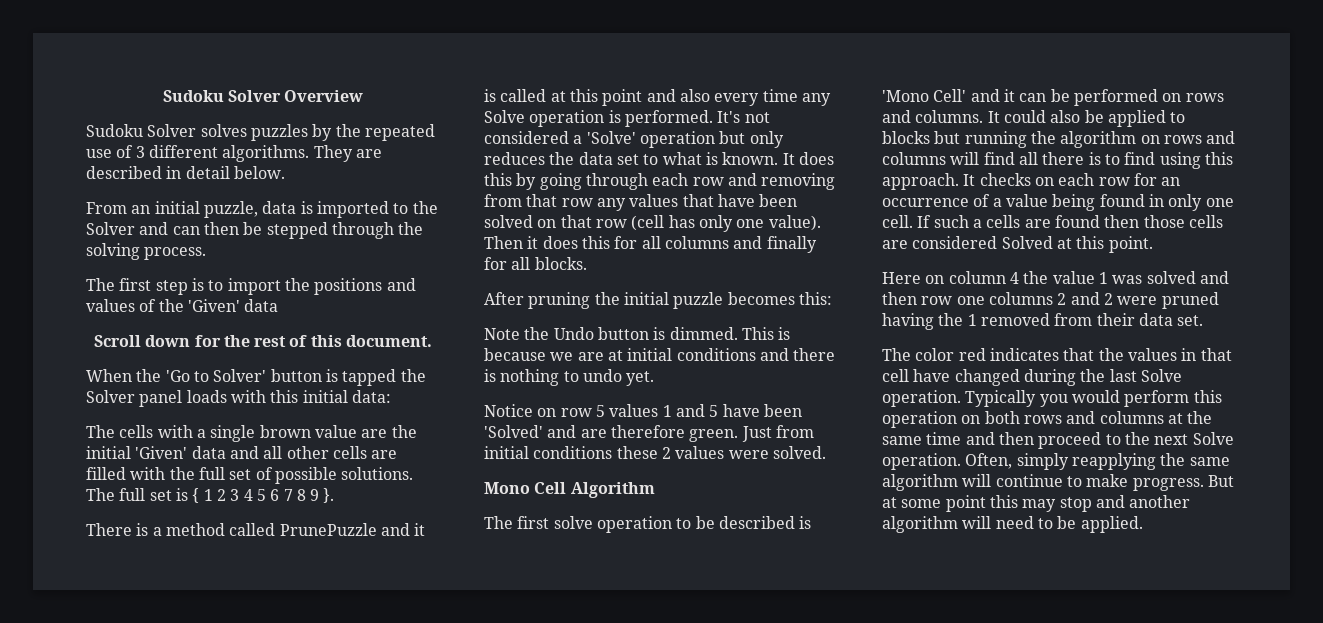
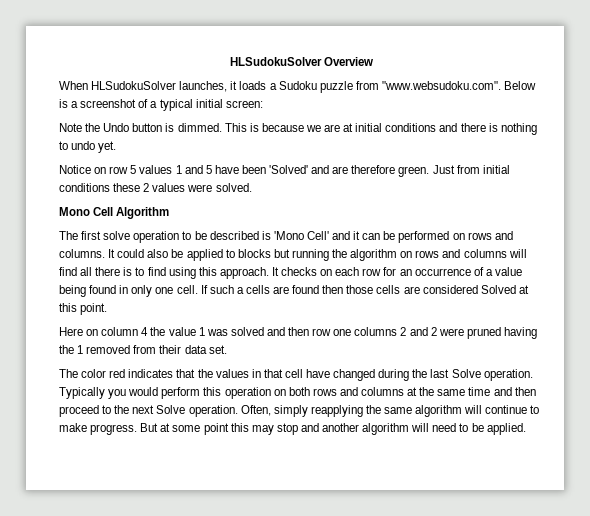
[162,90,281,102] Sudoku Solver -> [229,57,322,66] HLSudokuSolver
[86,124,435,141] [86,145,382,162] [86,166,285,179] [86,201,438,218] [86,222,424,239] [86,243,207,260] [86,278,416,295] [86,299,279,312] [93,335,433,347] [86,369,426,386] [86,390,391,407] [86,425,417,442] [86,446,398,459] [86,467,414,484] [86,488,335,503] [86,523,426,536] [484,89,831,106] [484,110,770,127] [484,131,784,148] [484,152,834,165] [484,173,836,190] [484,194,798,211] [484,215,821,232] [484,236,817,253] [484,257,587,270] [484,292,832,309] Sudoku Solver solves puzzles by the repeated use of 3 different algorithms. They are described in detail below. // From an initial puzzle, data is imported to the Solver and can then be stepped through the solving process. // The first step is to import the positions and values of the 'Given' data // Scroll down for the rest of this document. // When the 'Go to Solver' button is tapped the Solver panel loads with this initial data: // The cells with a single brown value are the initial 'Given' data and all other cells are filled with the full set of possible solutions. The full set is { 1 2 3 4 5 6 7 8 9 }. // There is a method called PrunePuzzle and it is called at this point and also every time any Solve operation is performed. It's not considered a 'Solve' operation but only reduces the data set to what is known. It does this by going through each row and removing from that row any values that have been solved on that row (cell has only one value). Then it does this for all columns and finally for all blocks. // After pruning the initial puzzle becomes this: -> [59,81,537,93] [59,99,263,111] When HLSudokuSolver launches, it loads a Sudoku puzzle from "www.websudoku.com". Below is a screenshot of a typical initial screen:

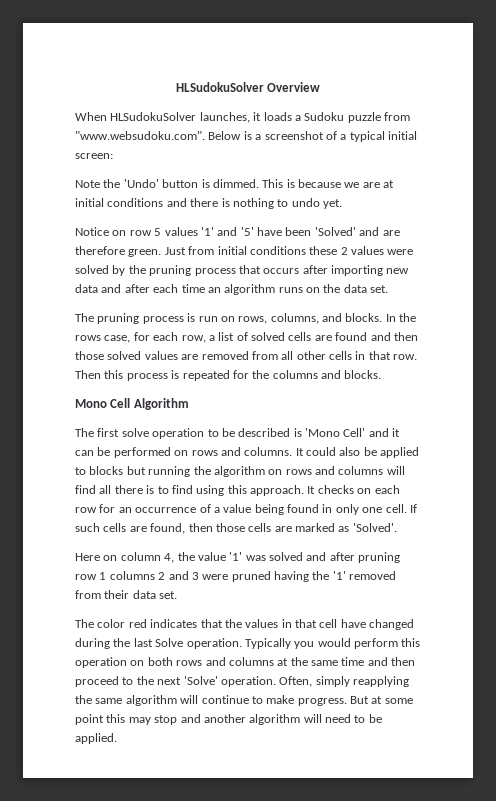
[103,123,130,132] Undo -> [123,179,159,188] 'Undo'
[175,165,212,174] 1 and 5 -> [200,227,254,236] '1' and '5'
[215,183,252,192] solved. -> [75,265,410,276] [75,284,389,295] [75,313,417,324] [75,332,418,343] [75,351,418,360] [75,370,382,381] solved by the pruning process that occurs after importing new data and after each time an algorithm runs on the data set. // The pruning process is run on rows, columns, and blocks. In the rows case, for each row, a list of solved cells are found and then those solved values are removed from all other cells in that row. Then this process is repeated for the columns and blocks.
[236,285,320,294] a cells are found -> [103,523,186,534] cells are found,
[422,285,529,294] [59,303,108,315] considered Solved at this point. -> [295,523,397,532] marked as 'Solved'.
[141,327,149,336] 4 -> [164,553,175,563] 4,
[198,327,205,336] 1 -> [229,552,243,561] '1'
[288,327,352,336] then row one -> [329,552,401,563] [75,572,107,580] after pruning row 1
[430,327,437,336] 2 -> [191,572,199,580] 3
[77,345,84,354] 1 -> [332,571,346,580] '1'
[156,405,186,414] Solve -> [183,676,218,685] 'Solve'

